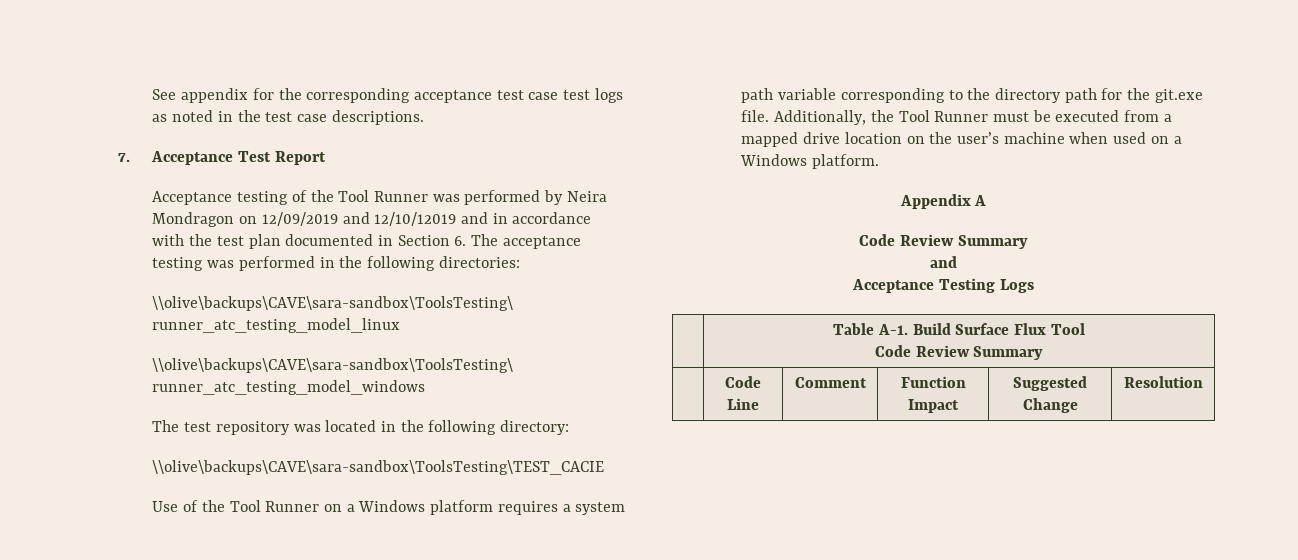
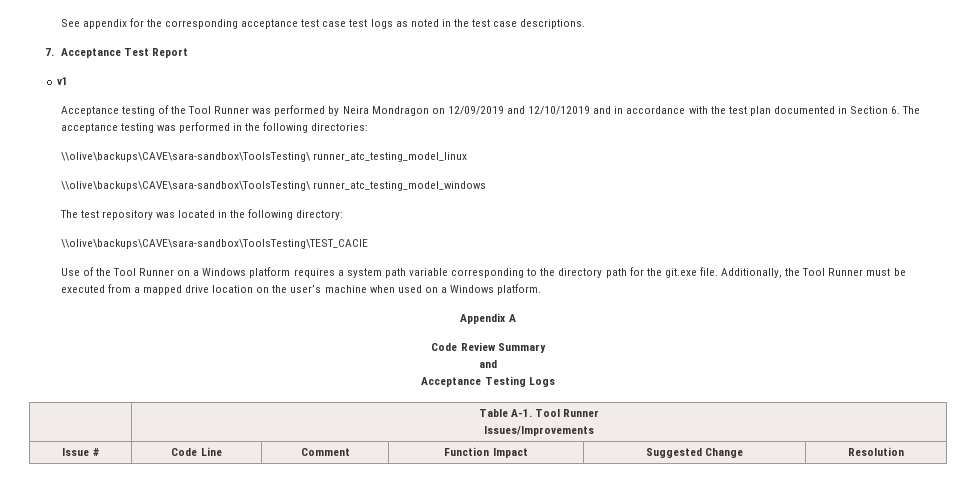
(326, 158) none -> [57,77,69,85] // v1
[912,323,1085,335] [874,345,1044,360] Build Surface Flux Tool // Code Review Summary // -> [535,409,600,417] [484,426,594,436] [62,448,99,456] Tool Runner // Issues/Improvements // Issue #

